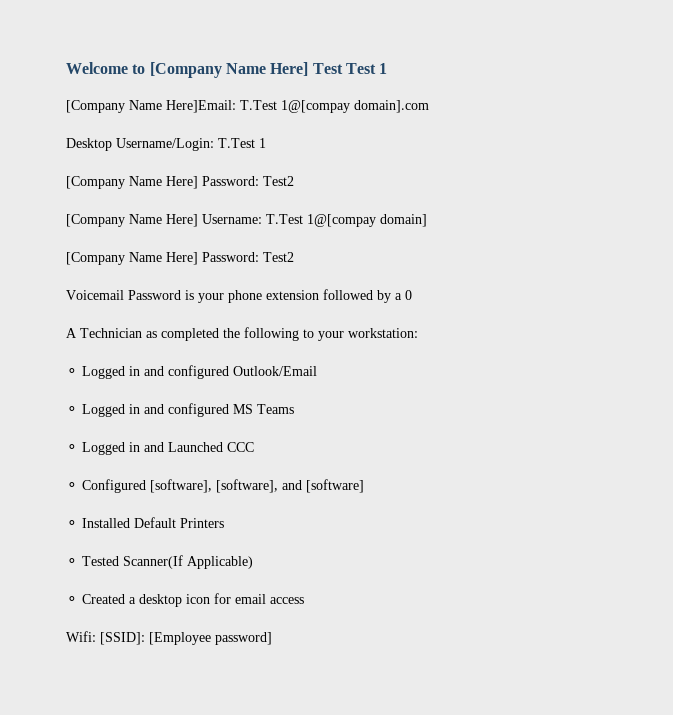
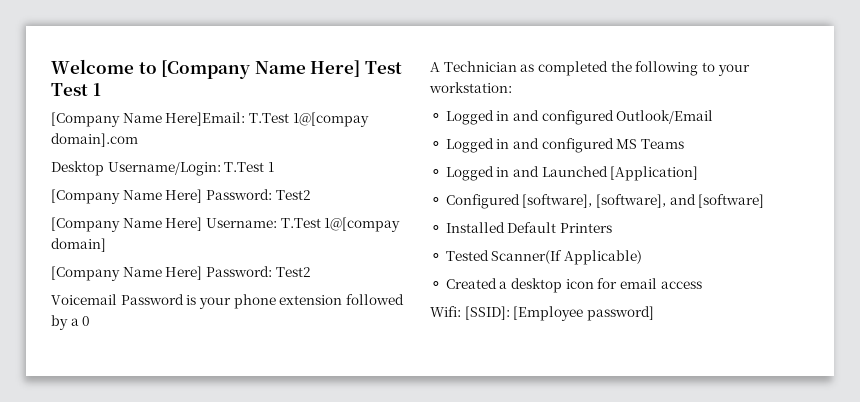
[227,442,254,452] CCC -> [610,166,699,181] [Application]

